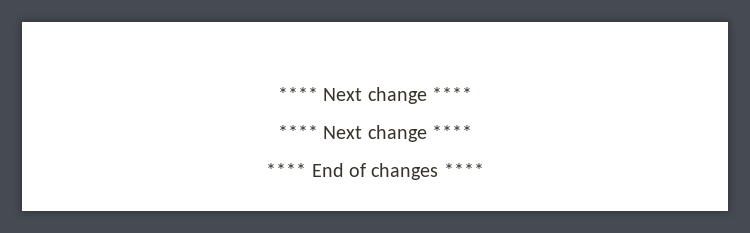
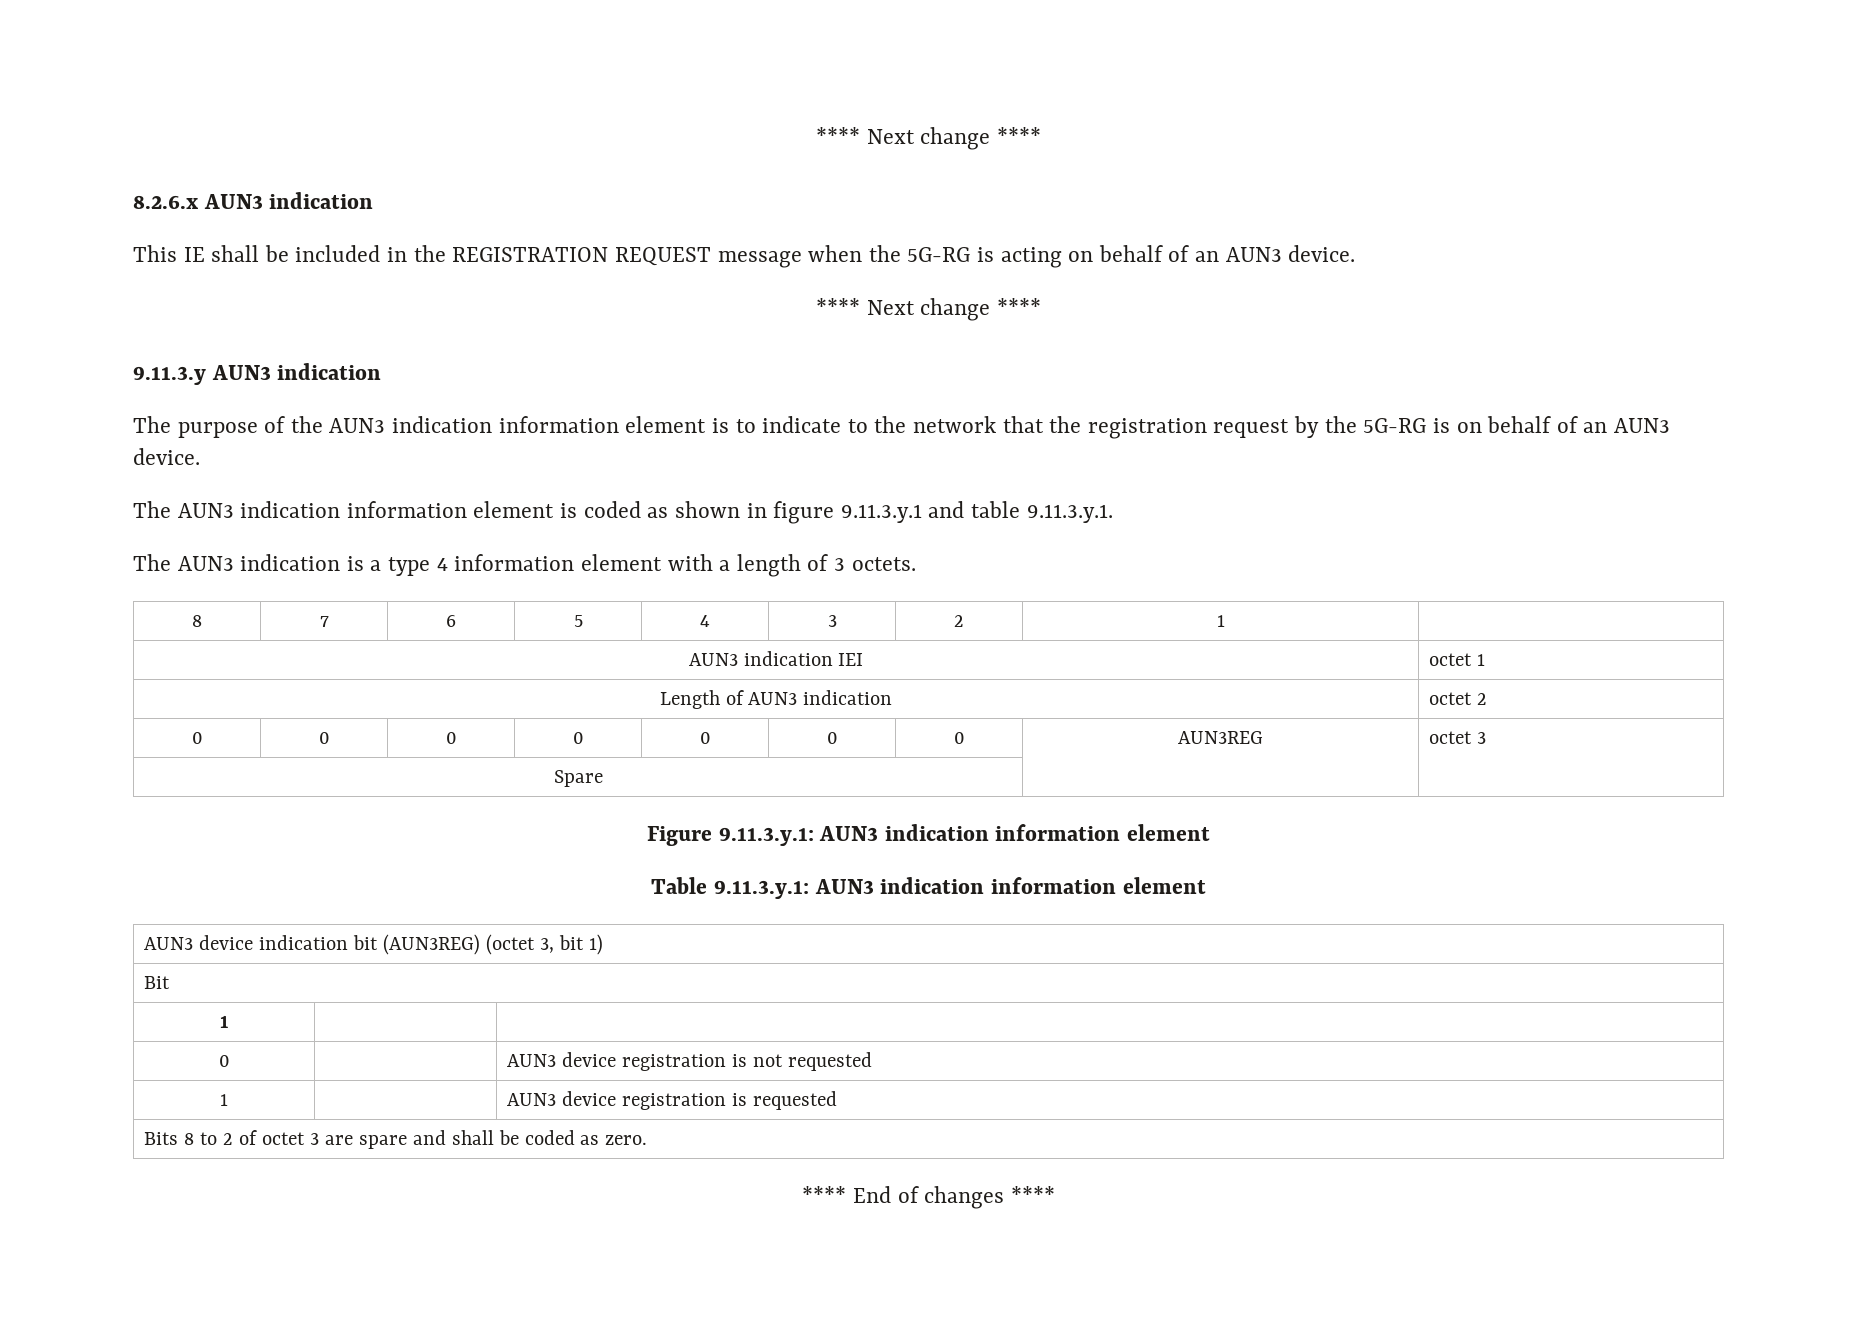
[277,87,473,104] [277,125,473,142] **** Next change **** // **** Next change **** -> [816,127,1041,150] [133,192,374,209] [133,245,1356,268] [816,298,1041,321] [133,363,382,385] [133,416,1670,439] [133,448,200,465] [133,501,1113,524] [133,554,916,577] [192,615,202,627] [319,616,329,627] [446,615,456,627] [573,615,583,627] [700,615,710,627] [827,615,837,627] [954,615,964,627] [1216,615,1225,627] [688,651,864,666] [1429,653,1486,666] [659,690,893,709] [1429,692,1488,705] [191,732,203,744] [318,732,330,744] [445,732,457,744] [572,732,584,744] [699,732,711,744] [826,732,838,744] [953,732,965,744] [1178,731,1263,744] [1429,731,1487,744] [553,770,603,787] [646,824,1211,846] [651,877,1206,899] [144,934,603,955] [144,976,171,989] [219,1015,229,1028] [218,1055,230,1067] [507,1052,872,1071] [220,1094,228,1106] [507,1091,838,1110] [144,1130,648,1149] **** Next change **** // 8.2.6.x AUN3 indication // This IE shall be included in the REGISTRATION REQUEST message when the 5G-RG is acting on behalf of an AUN3 device. // **** Next change **** // 9.11.3.y AUN3 indication // The purpose of the AUN3 indication information element is to indicate to the network that the registration request by the 5G-RG is on behalf of an AUN3 device. // The AUN3 indication information element is coded as shown in figure 9.11.3.y.1 and table 9.11.3.y.1. // The AUN3 indication is a type 4 information element with a length of 3 octets. // 8 | 7 | 6 | 5 | 4 | 3 | 2 | 1 | // AUN3 indication IEI | octet 1 // Length of AUN3 indication | octet 2 // 0 | 0 | 0 | 0 | 0 | 0 | 0 | AUN3REG | octet 3 // Spare | | // Figure 9.11.3.y.1: AUN3 indication information element // Table 9.11.3.y.1: AUN3 indication information element // AUN3 device indication bit (AUN3REG) (octet 3, bit 1) // Bit // 1 | | // 0 | | AUN3 device registration is not requested // 1 | | AUN3 device registration is requested // Bits 8 to 2 of octet 3 are spare and shall be coded as zero.

